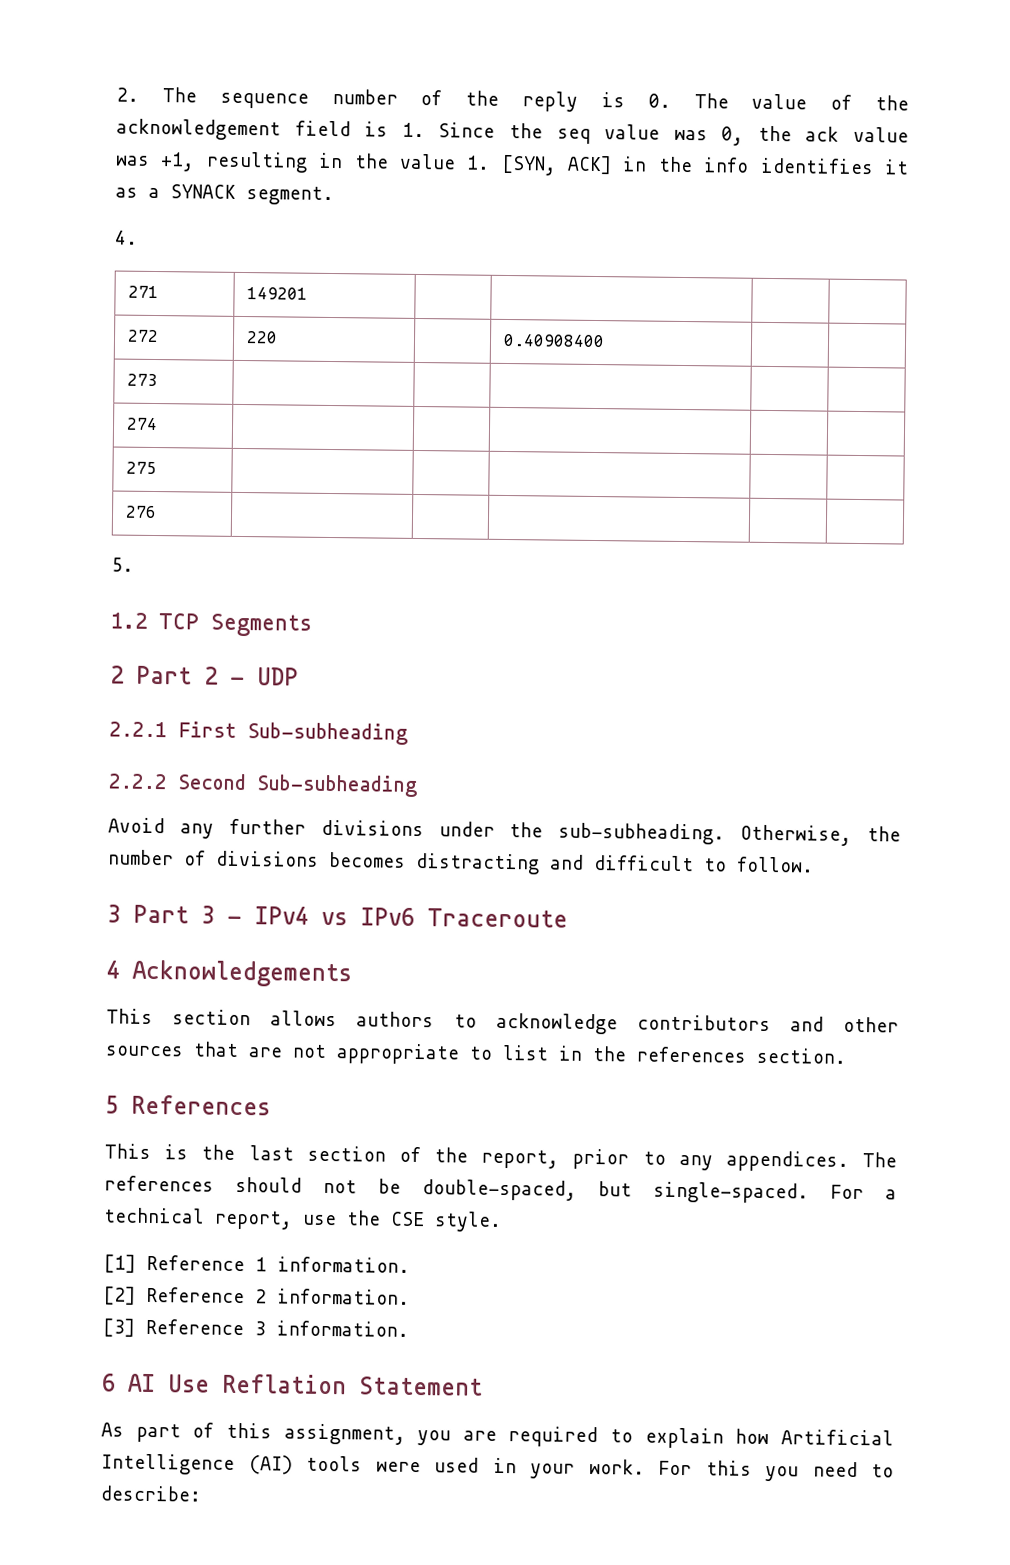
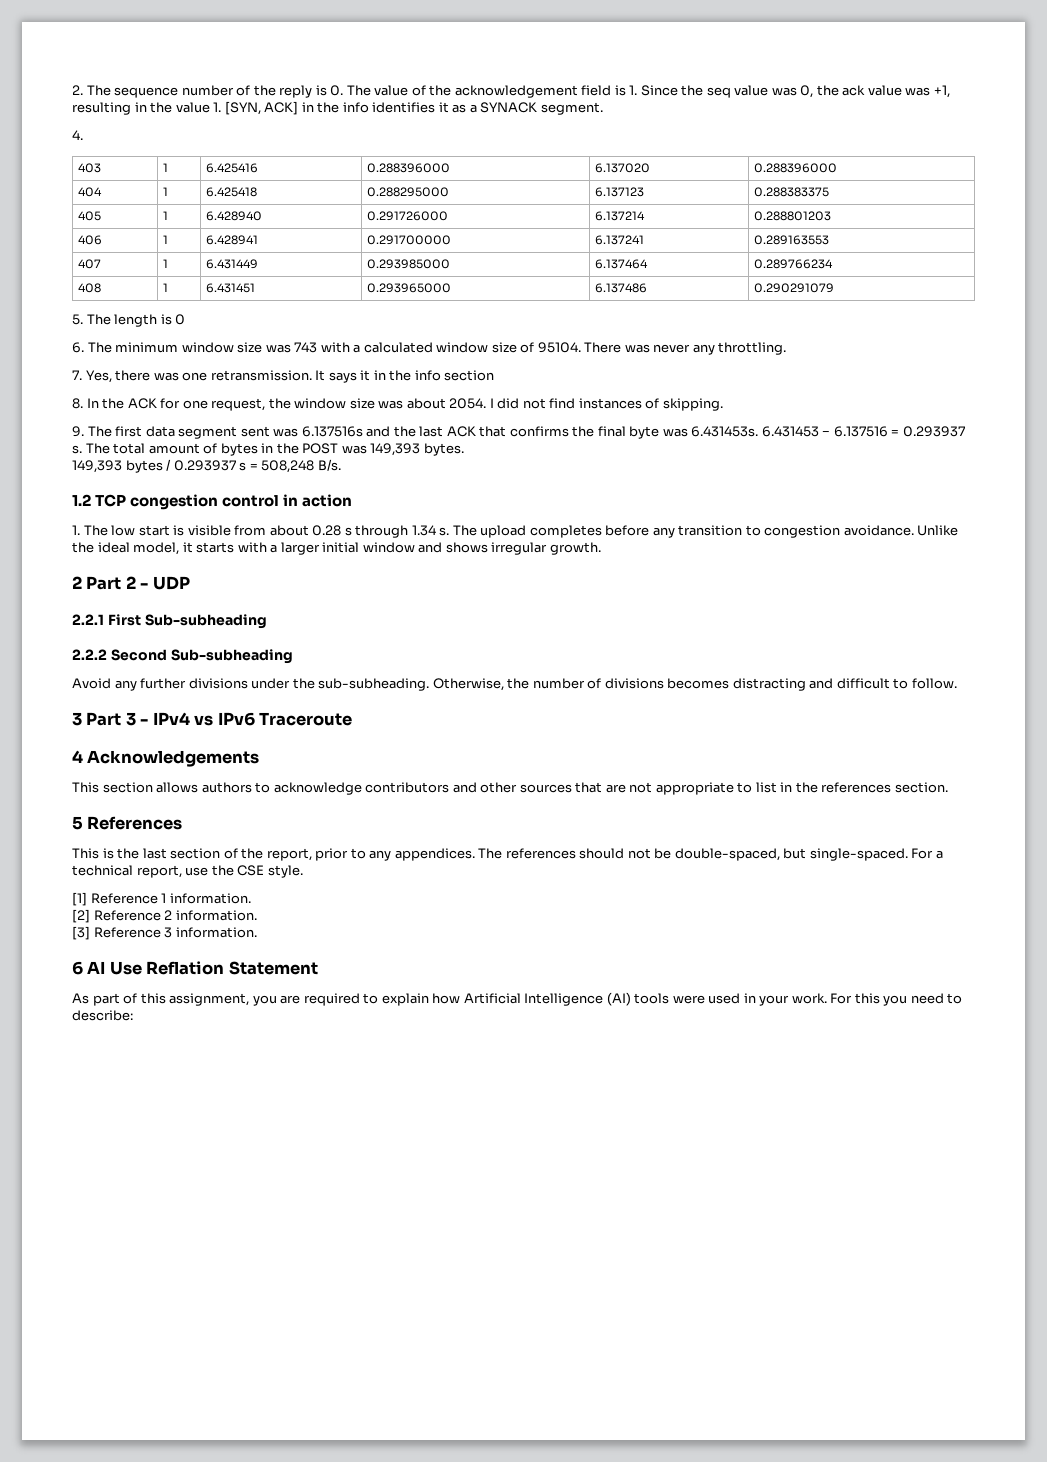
[128,285,160,299] [247,287,309,300] [127,329,160,343] [246,331,279,344] [503,333,606,348] [127,373,159,387] [126,417,159,431] [126,461,158,475] [125,505,158,519] [111,557,134,572] [110,612,312,637] 271 | 149201 | | | | // 272 | 220 | | 0.40908400 | | // 273 | | | | | // 274 | | | | | // 275 | | | | | // 276 | | | | | // 5. // 1.2 TCP Segments -> [77,163,101,173] [162,163,168,172] [205,163,258,173] [366,163,450,173] [594,163,650,173] [753,163,837,173] [77,187,102,197] [162,187,168,196] [205,187,257,197] [366,187,449,197] [594,187,644,197] [753,187,829,197] [77,211,101,221] [162,211,168,220] [205,211,262,221] [366,211,448,221] [594,211,645,221] [753,211,831,221] [77,235,102,245] [162,235,168,244] [205,235,258,245] [366,235,451,245] [594,235,644,245] [753,235,829,245] [77,259,101,269] [162,259,168,268] [205,259,258,269] [366,259,450,269] [594,259,648,269] [753,259,833,269] [77,283,101,293] [162,283,168,292] [205,283,255,293] [366,283,451,293] [594,283,647,293] [753,283,834,293] [72,314,186,327] [72,342,787,355] [72,370,495,383] [72,398,723,411] [72,426,965,439] [72,443,464,456] [72,459,341,473] [72,494,353,510] [72,525,959,538] [72,542,601,555] 403 | 1 | 6.425416 | 0.288396000 | 6.137020 | 0.288396000 // 404 | 1 | 6.425418 | 0.288295000 | 6.137123 | 0.288383375 // 405 | 1 | 6.428940 | 0.291726000 | 6.137214 | 0.288801203 // 406 | 1 | 6.428941 | 0.291700000 | 6.137241 | 0.289163553 // 407 | 1 | 6.431449 | 0.293985000 | 6.137464 | 0.289766234 // 408 | 1 | 6.431451 | 0.293965000 | 6.137486 | 0.290291079 // 5. The length is 0 // 6. The minimum window size was 743 with a calculated window size of 95104. There was never any throttling. // 7. Yes, there was one retransmission. It says it in the info section // 8. In the ACK for one request, the window size was about 2054. I did not find instances of skipping. // 9. The first data segment sent was 6.137516s and the last ACK that confirms the final byte was 6.431453s. 6.431453 − 6.137516 = 0.293937 s. The total amount of bytes in the POST was 149,393 bytes. // 149,393 bytes / 0.293937 s = 508,248 B/s. // 1.2 TCP congestion control in action // 1. The low start is visible from about 0.28 s through 1.34 s. The upload completes before any transition to congestion avoidance. Unlike the ideal model, it starts with a larger initial window and shows irregular growth.

